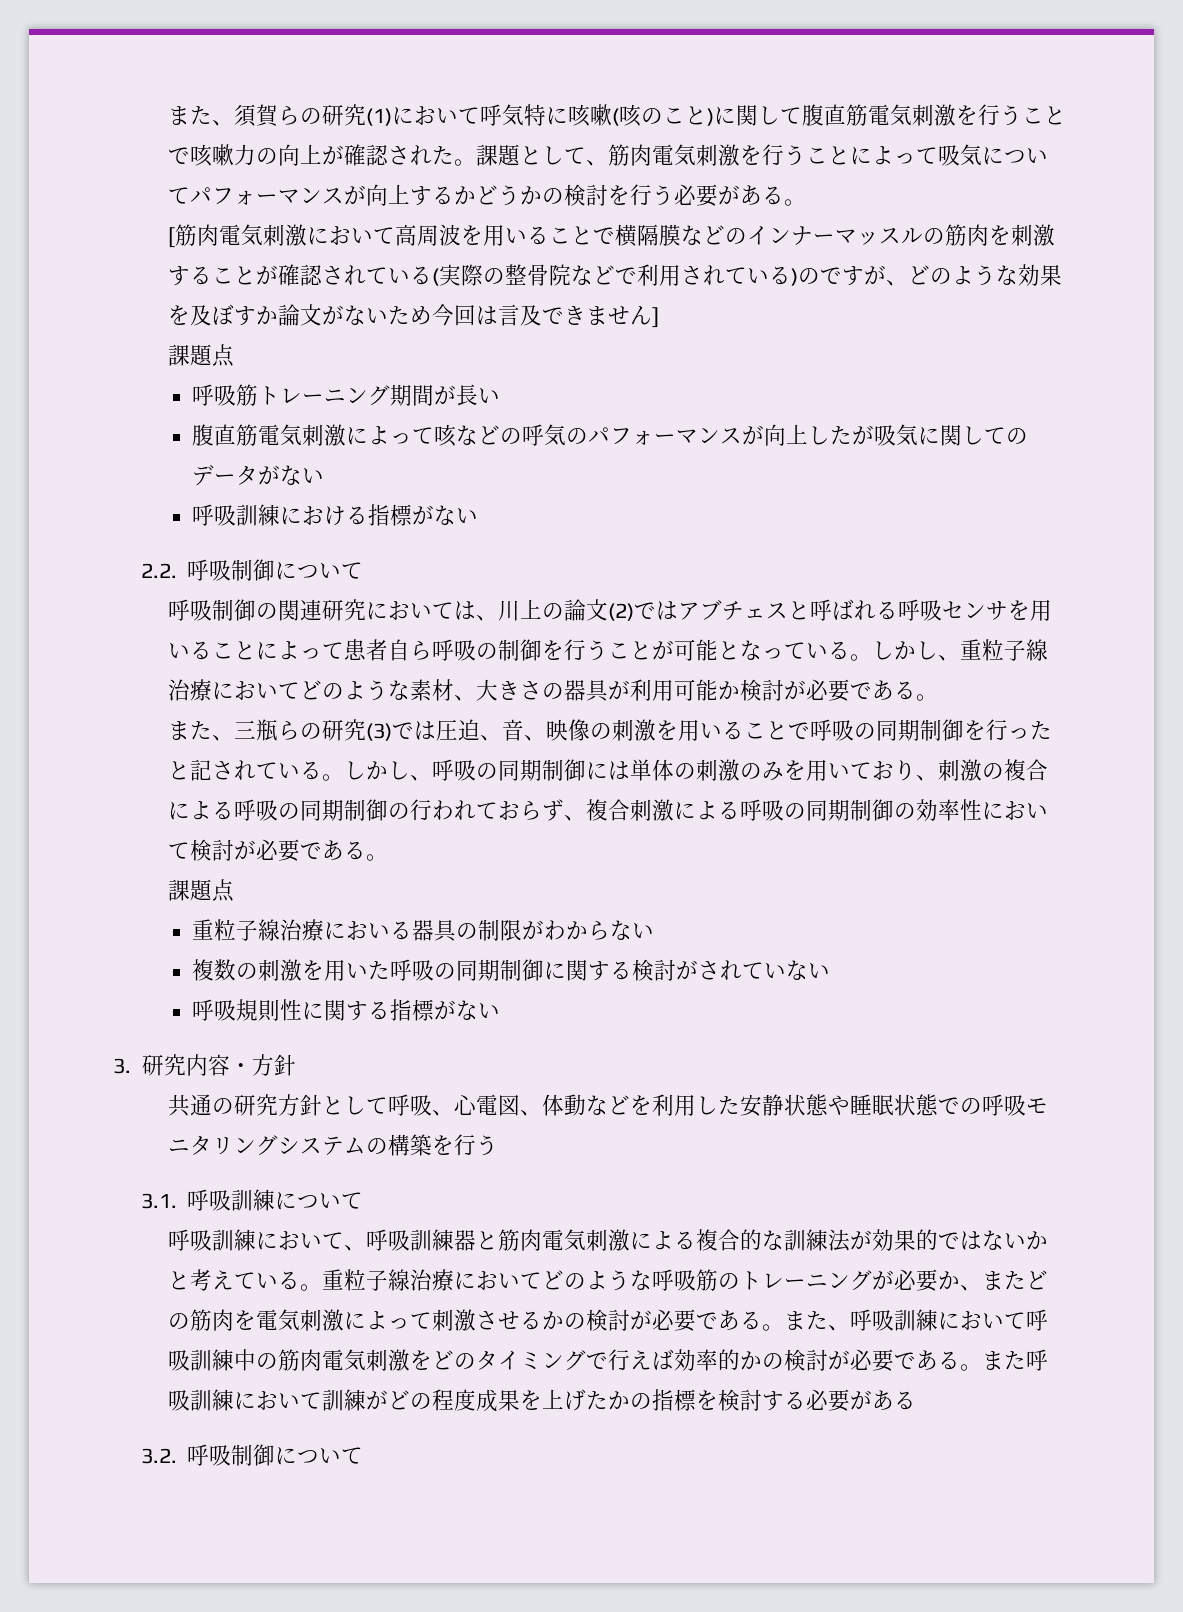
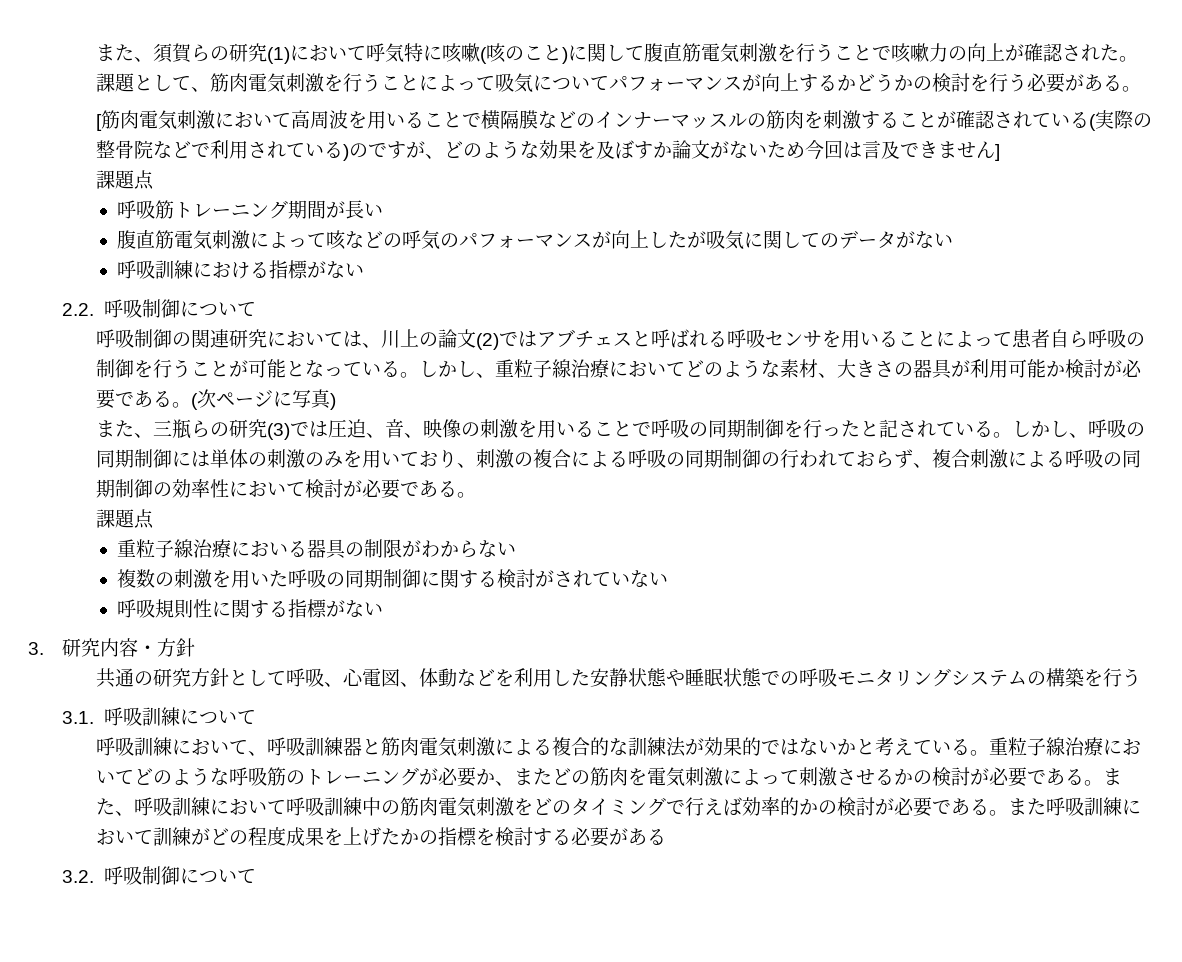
(939, 697) none -> [191,389,337,410] (次ページに写真)

